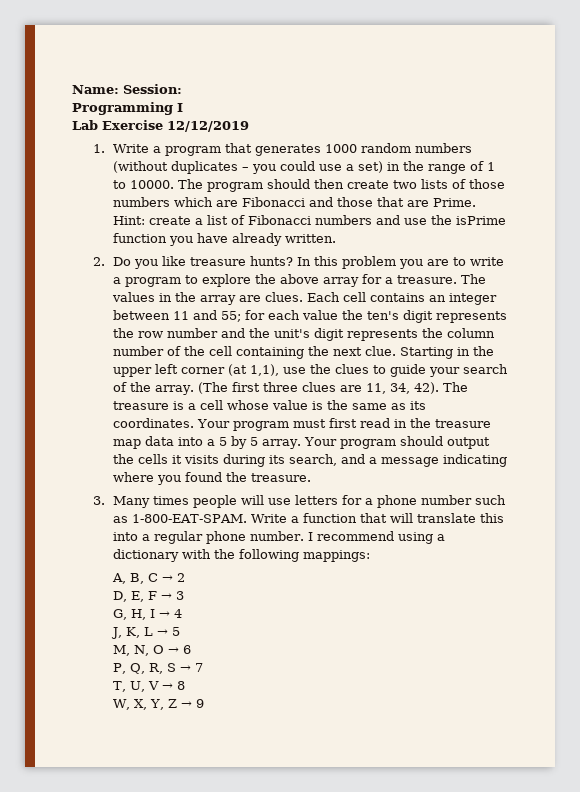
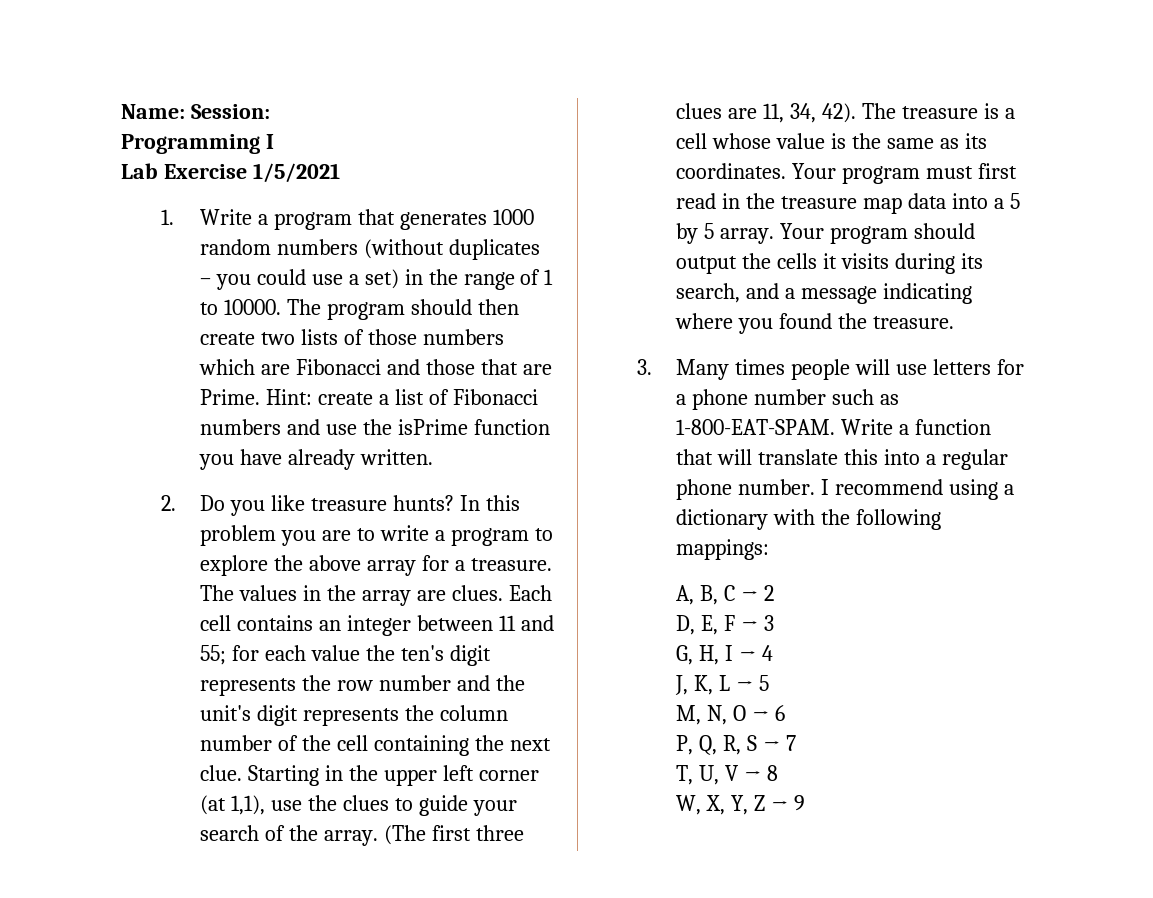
[167,121,249,132] 12/12/2019 -> [252,163,340,183] 1/5/2021

